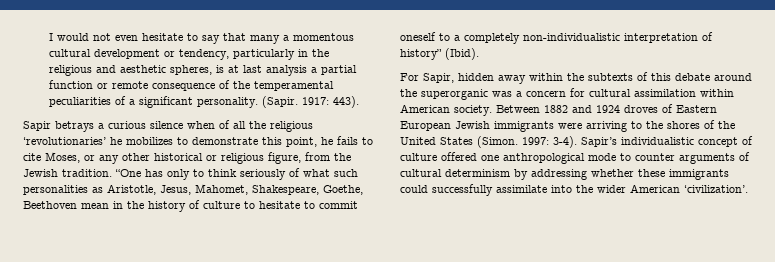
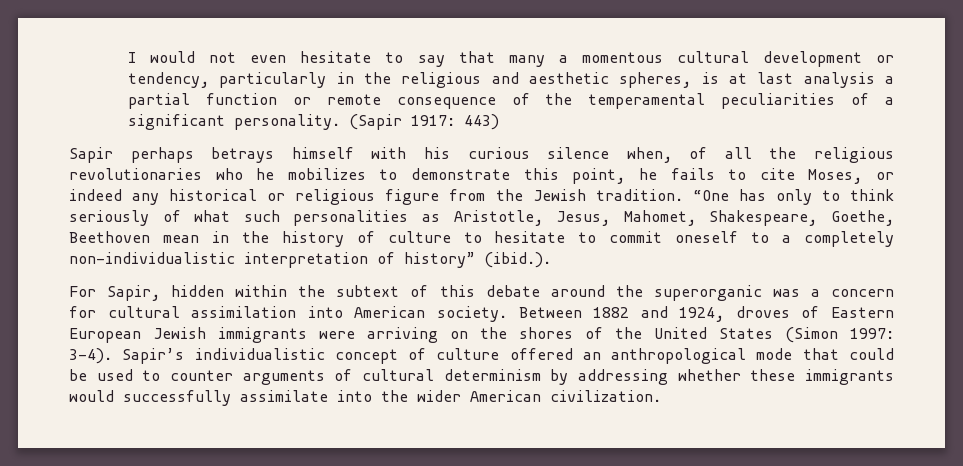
[261,96,359,108] [23,121,104,132] (Sapir. 1917: 443). // Sapir betrays a -> [349,114,500,130] [69,147,450,163] (Sapir 1917: 443) // Sapir perhaps betrays himself with his
[187,121,215,129] when -> [626,147,672,163] when,
[23,137,106,145] ‘revolutionaries’ -> [69,168,243,180] revolutionaries who
[99,153,150,164] any other -> [69,189,160,205] indeed any
[268,152,301,164] figure, -> [385,189,440,205] figure
[445,48,479,60] (Ibid). -> [484,252,551,268] (ibid.).
[498,75,526,84] away -> (225, 291) none
[588,73,633,81] subtexts -> [336,285,400,297] subtext
[700,89,734,97] within -> [307,306,343,318] into
[596,105,620,113] 1924 -> [679,307,725,322] 1924,
[631,121,642,129] to -> [450,331,468,339] on
[477,136,518,148] (Simon. -> [785,327,838,343] (Simon
[481,155,499,161] one -> [582,352,601,360] an
(616, 157) none -> [802,348,894,360] [69,369,133,381] that could be used
[400,185,428,193] could -> [69,390,114,402] would
[684,185,748,193] ‘civilization’. -> [550,390,661,402] civilization.

